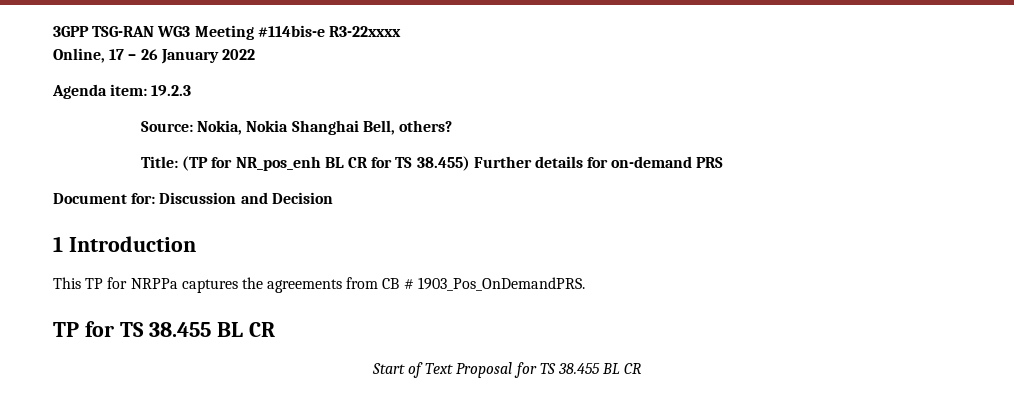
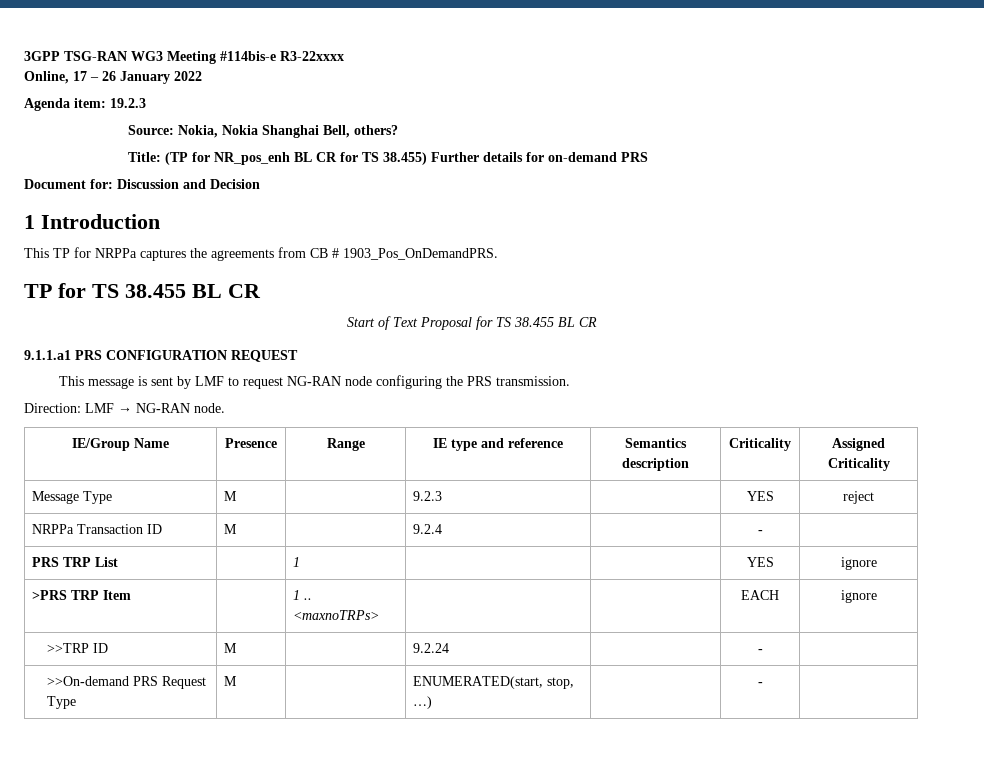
(642, 368) none -> [24,350,298,362] [59,375,571,389] [24,403,225,413] [72,438,169,451] [225,438,277,448] [326,438,365,451] [433,438,563,451] [625,438,688,448] [622,458,690,471] [729,438,792,451] [832,438,886,451] [827,458,890,471] [31,491,112,504] [223,491,237,501] [412,491,442,501] [746,491,774,501] [843,491,875,504] [31,524,162,534] [223,524,237,534] [412,524,442,534] [757,530,763,534] [31,557,118,567] [292,557,300,567] [746,557,774,567] [840,557,877,570] [31,590,131,600] [292,590,312,600] [292,610,379,620] [741,590,780,600] [840,590,877,603] [47,643,109,653] [223,643,237,653] [412,643,449,653] [757,649,763,653] [47,676,207,689] [47,696,77,709] [223,676,237,686] [412,676,574,689] [412,696,432,709] [757,682,763,686] // 9.1.1.a1 PRS CONFIGURATION REQUEST // This message is sent by LMF to request NG-RAN node configuring the PRS transmission. // Direction: LMF → NG-RAN node. // IE/Group Name | Presence | Range | IE type and reference | Semantics description | Criticality | Assigned Criticality // Message Type | M | | 9.2.3 | | YES | reject // NRPPa Transaction ID | M | | 9.2.4 | | - | // PRS TRP List | | 1 | | | YES | ignore // >PRS TRP Item | | 1 .. <maxnoTRPs> | | | EACH | ignore // >>TRP ID | M | | 9.2.24 | | - | // >>On-demand PRS Request Type | M | | ENUMERATED(start, stop, …) | | - |

